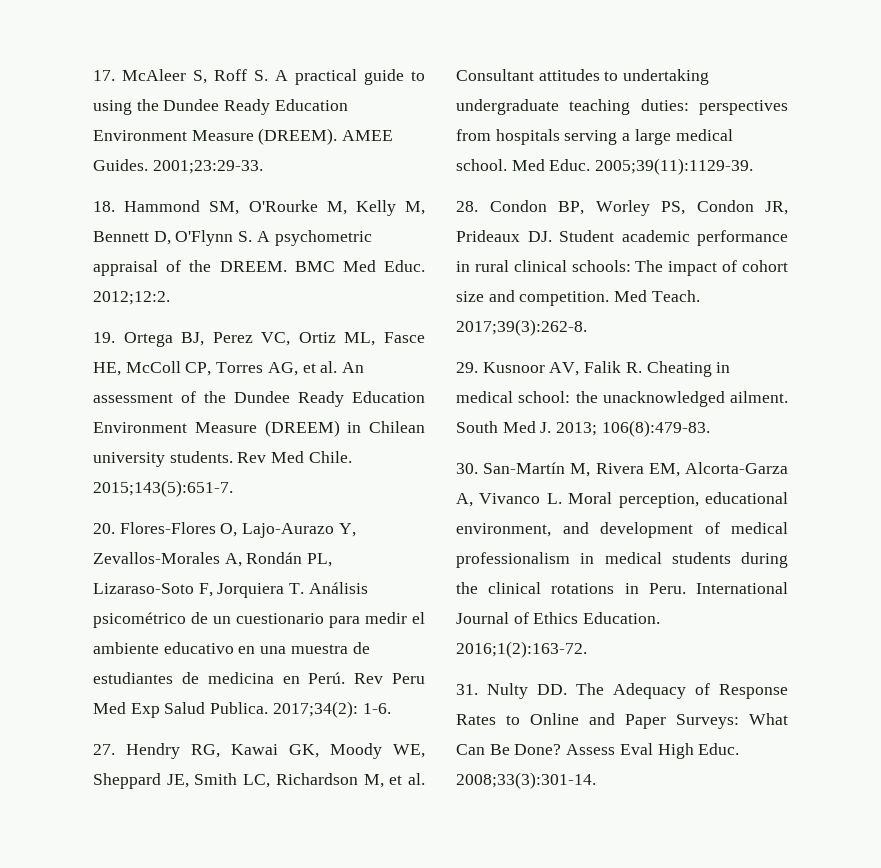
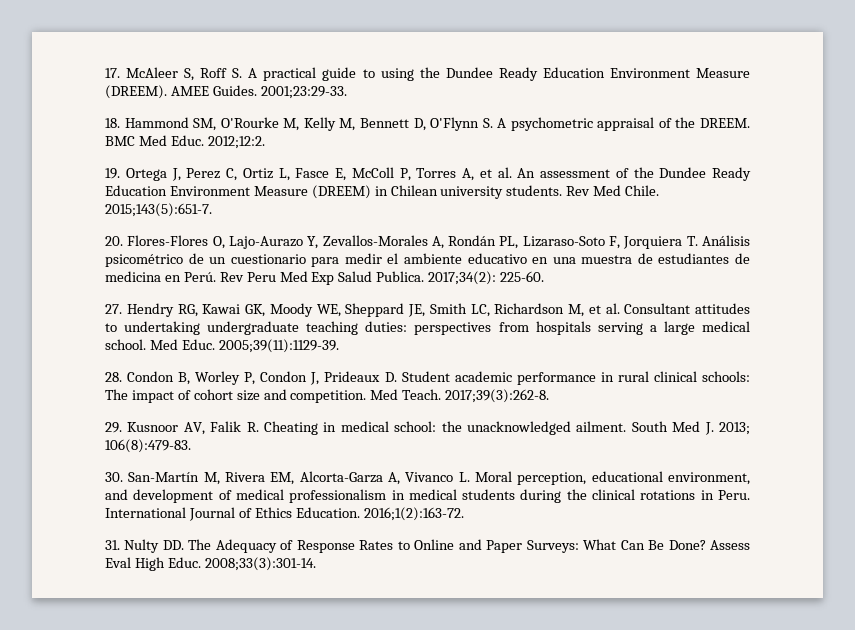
[181,332,425,346] [93,361,298,376] BJ, Perez VC, Ortiz ML, Fasce HE, McColl CP, Torres AG, -> [171,167,474,181] J, Perez C, Ortiz L, Fasce E, McColl P, Torres A,
[362,703,391,714] 1-6. -> [500,271,545,282] 225-60.
[558,200,788,216] [456,230,552,242] BP, Worley PS, Condon JR, Prideaux DJ. -> [178,371,397,385] B, Worley P, Condon J, Prideaux D.

